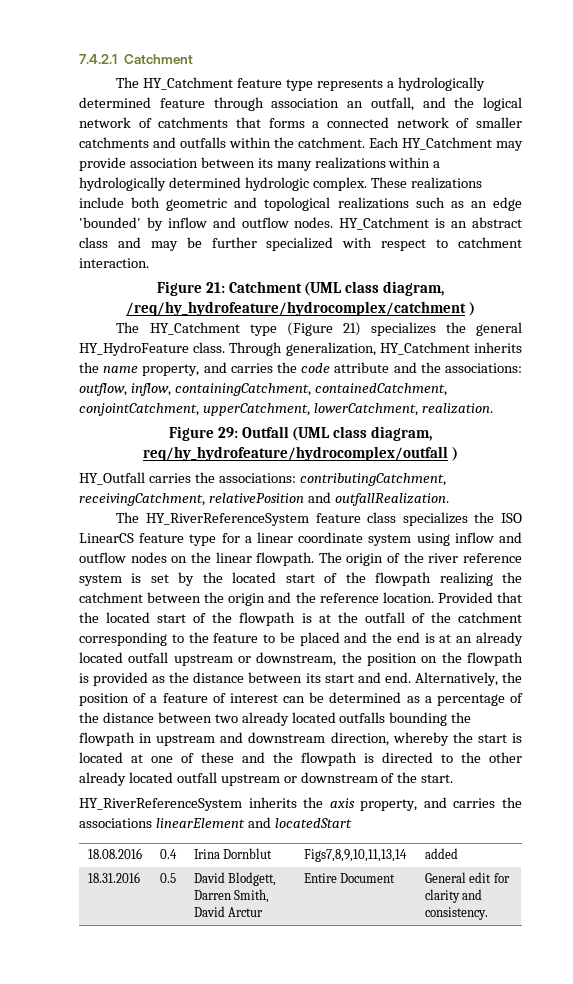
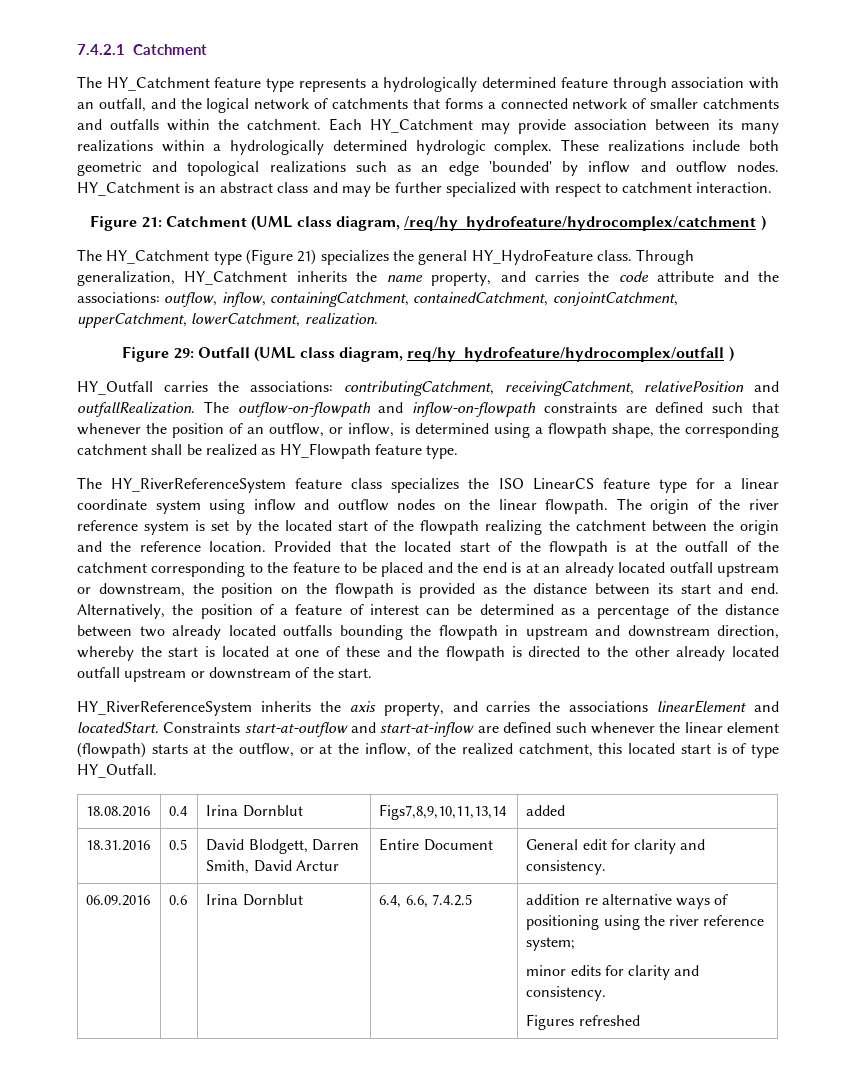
(340, 103) none -> [749,77,780,89] with
(449, 499) none -> [203,401,780,417] [77,423,780,438] [77,443,459,459] The outflow-on-flowpath and inflow-on-flowpath constraints are defined such that whenever the position of an outflow, or inflow, is determined using a flowpath shape, the corresponding catchment shall be realized as HY_Flowpath feature type.
[274,818,352,828] locatedStart -> [77,722,780,737] [77,742,779,758] [77,764,157,778] locatedStart. Constraints start-at-outflow and start-at-inflow are defined such whenever the linear element (flowpath) starts at the outflow, or at the inflow, of the realized catchment, this located start is of type HY_Outfall.
(488, 913) none -> [86,895,151,906] [169,895,188,905] [206,894,303,906] [379,894,472,908] [526,894,729,909] [526,915,765,930] [526,937,576,951] [526,965,700,980] [526,986,607,1001] [526,1014,640,1030] // 06.09.2016 | 0.6 | Irina Dornblut | 6.4, 6.6, 7.4.2.5 | addition re alternative ways of positioning using the river reference system; // minor edits for clarity and consistency. // Figures refreshed

